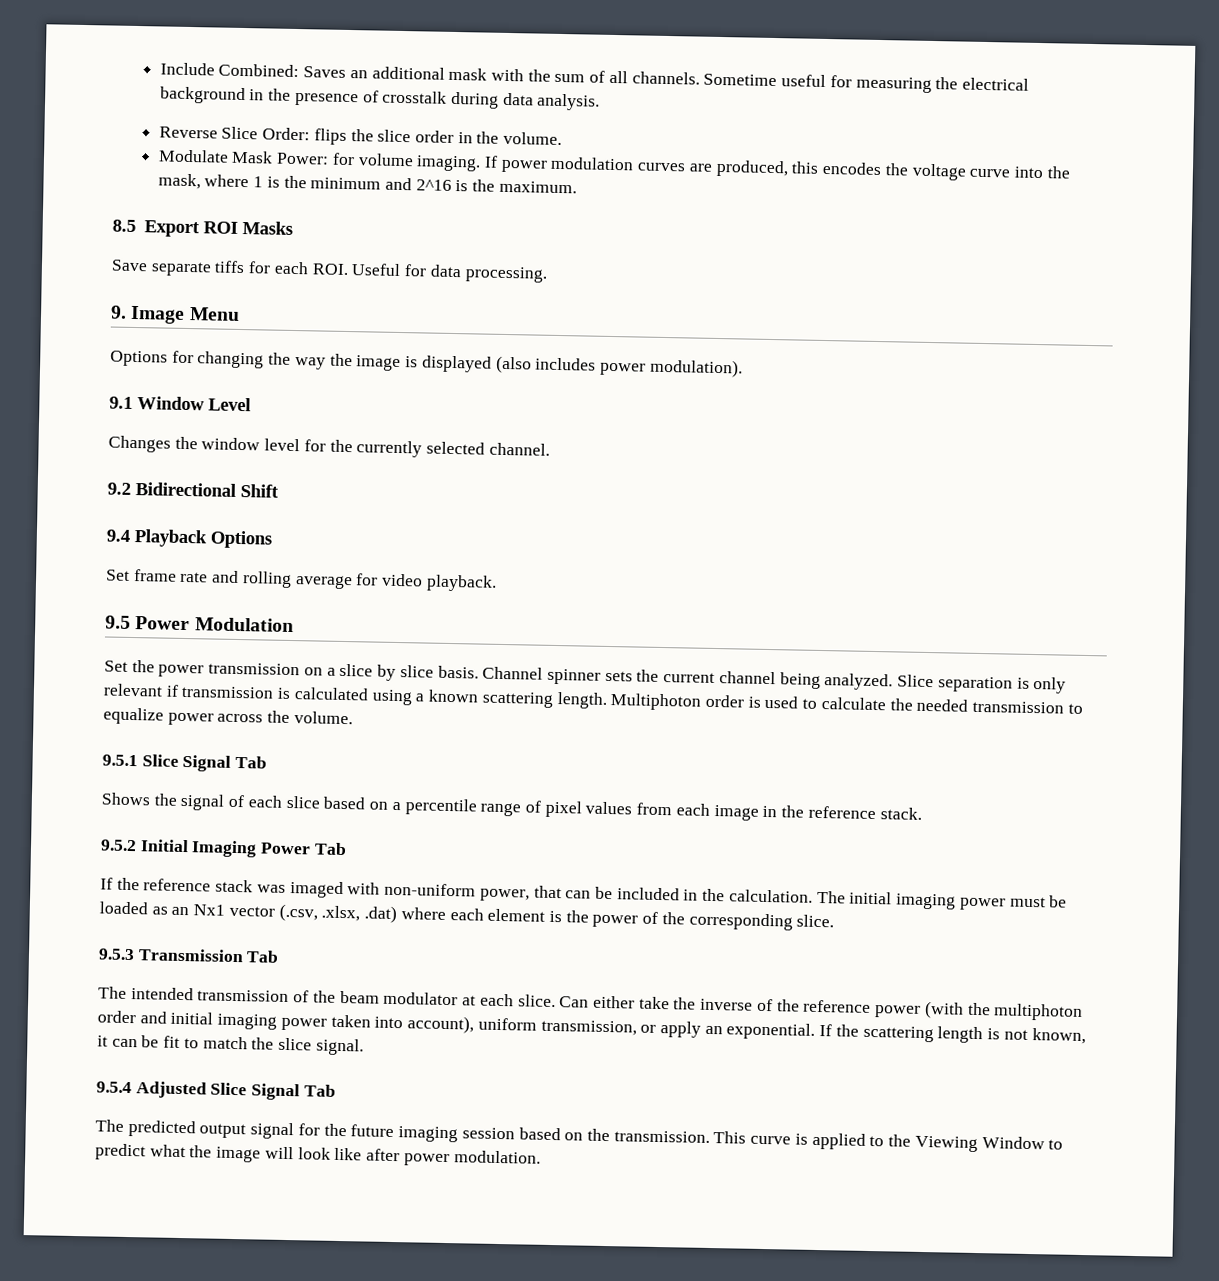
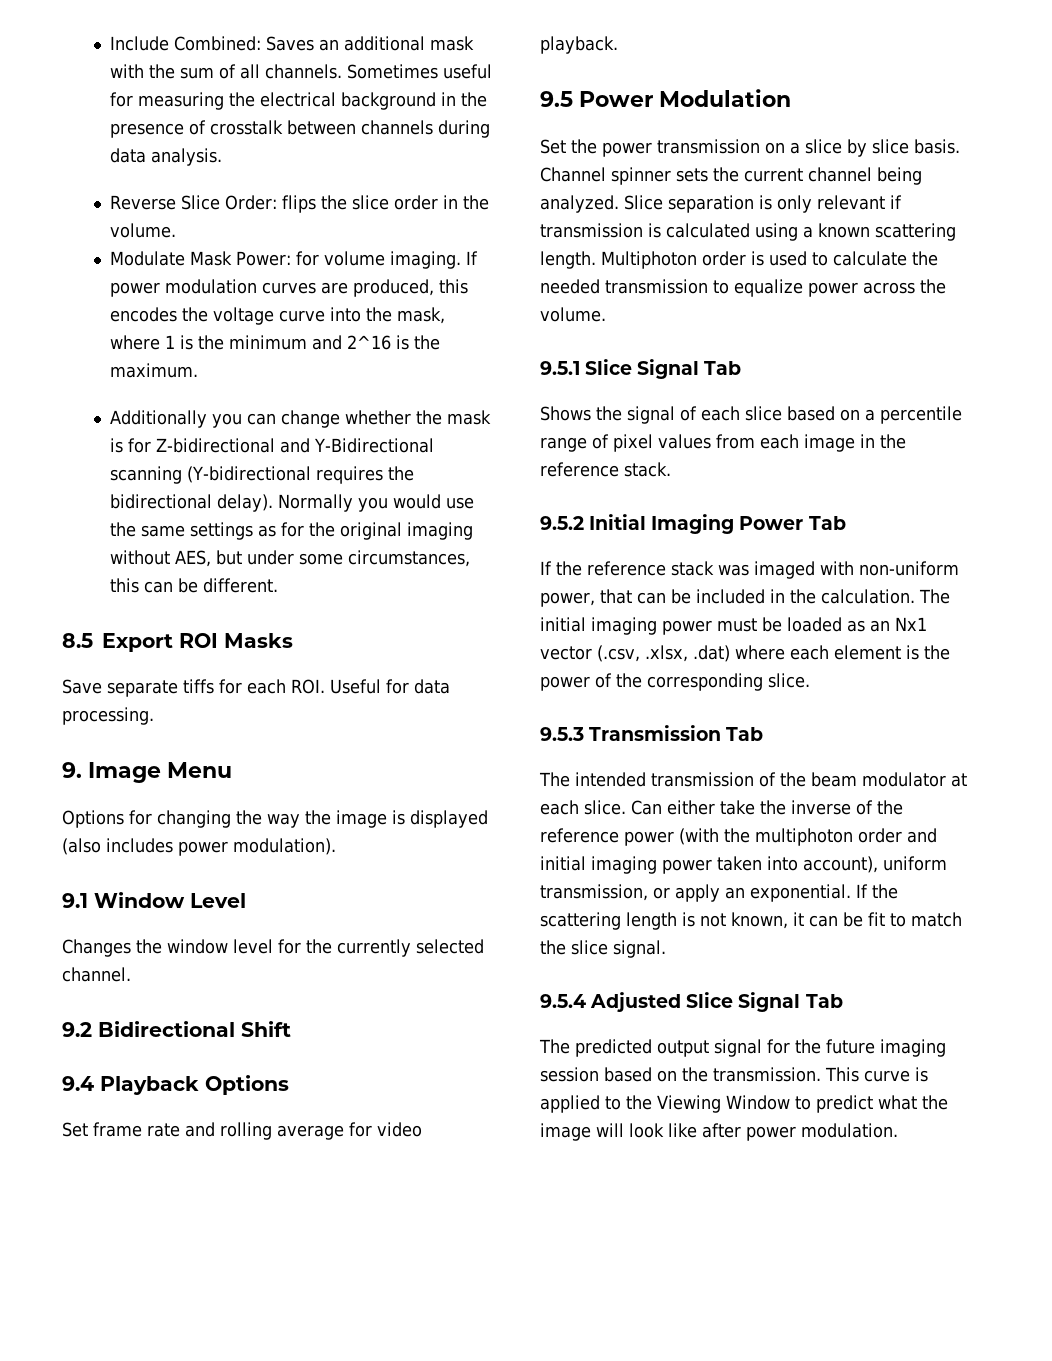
[703,73,778,87] Sometime -> [346,64,438,79] Sometimes
(448, 97) none -> [286,120,433,135] between channels
(577, 187) none -> [109,410,491,428] [109,438,434,453] [109,466,414,484] [109,494,474,512] [109,522,473,540] [109,550,470,567] [109,578,278,593] // Additionally you can change whether the mask is for Z-bidirectional and Y-Bidirectional scanning (Y-bidirectional requires the bidirectional delay). Normally you would use the same settings as for the original imaging without AES, but under some circumstances, this can be different.

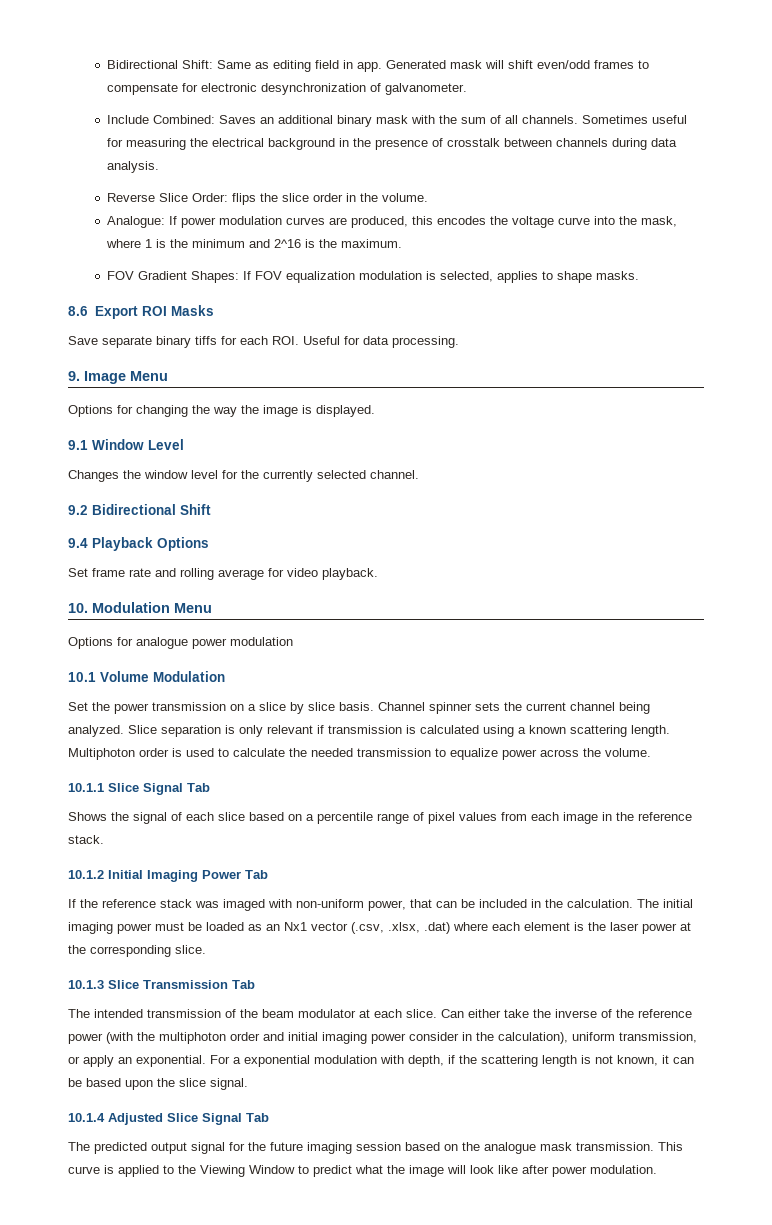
(109, 43) none -> [106,60,649,72] [106,83,467,95] Bidirectional Shift: Same as editing field in app. Generated mask will shift even/odd frames to compensate for electronic desynchronization of galvanometer. //
(425, 43) none -> [336,115,372,127] binary
[109,251,461,269] Modulate Mask Power: for volume imaging. -> [106,216,165,228] Analogue:
[109,410,491,428] [109,438,434,453] [109,466,414,484] [109,494,474,512] [109,522,473,540] [109,550,470,567] [109,578,278,593] [62,633,93,648] Additionally you can change whether the mask is for Z-bidirectional and Y-Bidirectional scanning (Y-bidirectional requires the bidirectional delay). Normally you would use the same settings as for the original imaging without AES, but under some circumstances, this can be different. // 8.5 -> [106,271,639,283] [68,306,88,316] FOV Gradient Shapes: If FOV equalization modulation is selected, applies to shape masks. // 8.6
(178, 688) none -> [156,336,191,348] binary
[410,810,488,828] [62,838,336,856] displayed (also includes power modulation). -> [316,405,375,417] displayed.
[540,91,653,107] 9.5 Power -> [68,602,212,613] [68,637,293,649] [68,671,149,682] 10. Modulation Menu // Options for analogue power modulation // 10.1 Volume
[540,361,580,375] 9.5.1 -> [68,783,104,792] 10.1.1
[540,516,584,530] 9.5.2 -> [68,870,104,879] 10.1.2
[540,673,612,691] power of -> [610,922,691,934] laser power at
[540,727,584,741] 9.5.3 -> [68,980,139,989] 10.1.3 Slice
[717,856,878,873] taken into account), -> [409,1032,568,1044] consider in the calculation),
[856,884,868,898] If -> [210,1055,455,1067] For a exponential modulation with depth, if
[868,912,962,927] fit to match -> [86,1078,153,1090] based upon
[540,994,586,1008] 9.5.4 -> [68,1113,105,1122] 10.1.4
(708, 1074) none -> [484,1142,572,1154] analogue mask

